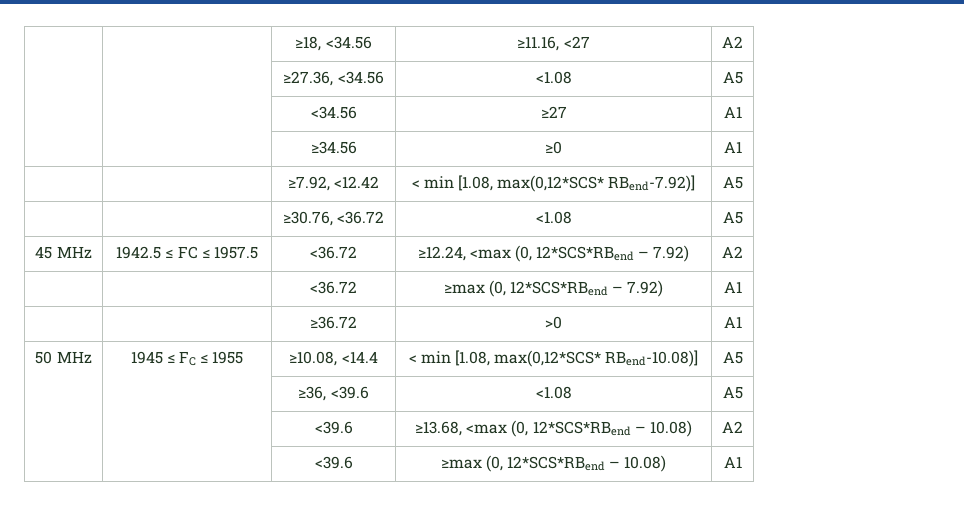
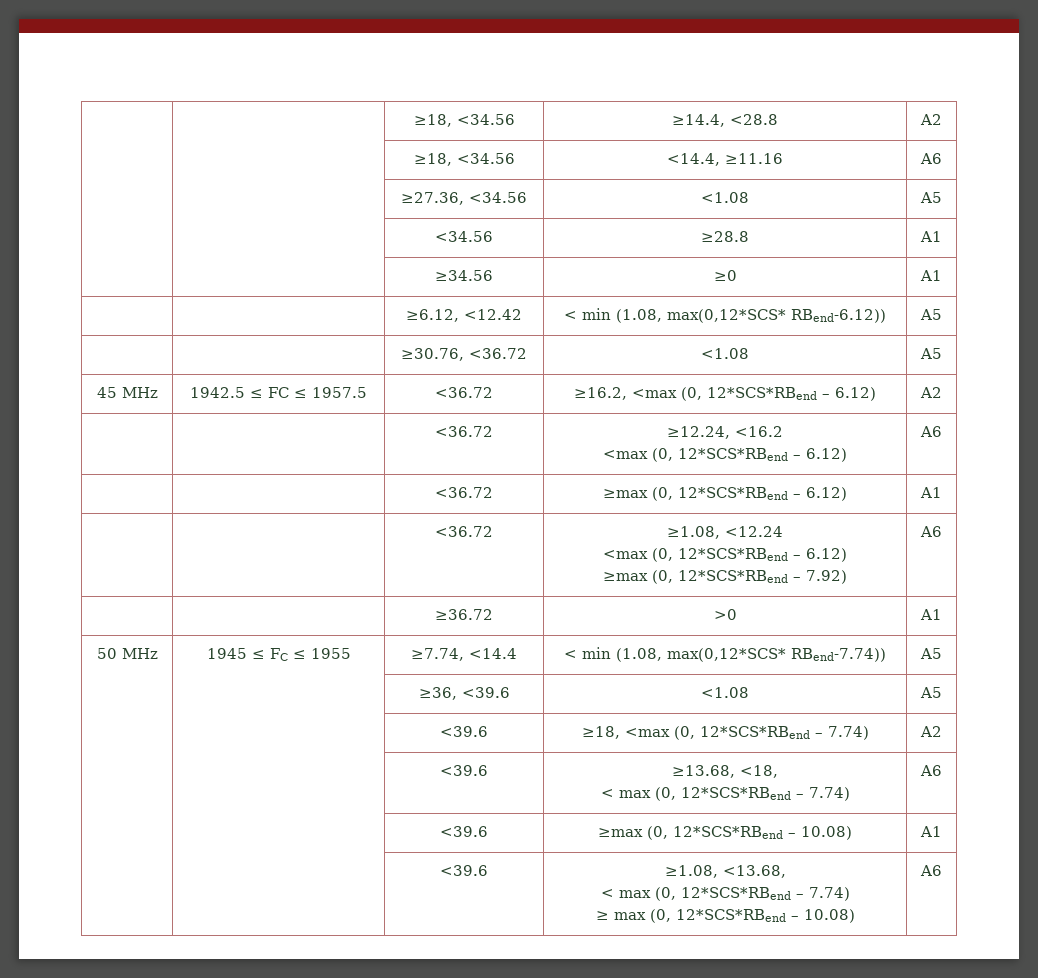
[295,36,372,51] [517,36,590,51] [722,36,743,48] | | ≥18, <34.56 | ≥11.16, <27 | A2 -> [413,114,515,127] [672,114,778,127] [920,114,942,125] [413,153,515,166] [667,153,783,166] [920,153,942,164] | | ≥18, <34.56 | ≥14.4, <28.8 | A2 // | | ≥18, <34.56 | <14.4, ≥11.16 | A6
[540,106,567,118] ≥27 -> [701,231,749,242] ≥28.8
[287,176,330,191] ≥7.92, -> [406,309,459,322] ≥6.12,
[458,175,696,192] [1.08, max(0,12*SCS* RBend-7.92)] -> [616,309,886,323] (1.08, max(0,12*SCS* RBend-6.12))
[417,245,690,262] [722,246,743,258] ≥12.24, <max (0, 12*SCS*RBend – 7.92) | A2 -> [574,387,876,401] [920,387,942,398] [435,426,493,437] [667,426,783,439] [603,448,847,462] [920,426,942,437] ≥16.2, <max (0, 12*SCS*RBend – 6.12) | A2 // | | <36.72 | ≥12.24, <16.2 // <max (0, 12*SCS*RBend – 6.12) | A6
[627,280,664,297] [723,281,742,293] 7.92) | A1 -> [806,487,847,501] [920,487,942,498] [435,526,493,537] [667,526,783,539] [603,548,847,562] [603,570,847,584] [920,526,942,537] 6.12) | A1 // | | <36.72 | ≥1.08, <12.24 // <max (0, 12*SCS*RBend – 6.12) // ≥max (0, 12*SCS*RBend – 7.92) | A6
[289,351,338,366] ≥10.08, -> [411,648,464,661] ≥7.74,
[455,350,699,367] [1.08, max(0,12*SCS* RBend-10.08)] -> [616,648,886,662] (1.08, max(0,12*SCS* RBend-7.74))
[415,420,692,437] [722,421,743,433] ≥13.68, <max (0, 12*SCS*RBend – 10.08) | A2 -> [581,726,869,740] [920,726,942,737] [440,765,488,776] [672,765,778,778] [600,787,850,801] [920,765,942,776] ≥18, <max (0, 12*SCS*RBend – 7.74) | A2 // | | <39.6 | ≥13.68, <18, // < max (0, 12*SCS*RBend – 7.74) | A6
(742, 462) none -> [440,865,488,876] [664,865,786,878] [600,887,850,901] [595,909,855,923] [920,865,942,876] // | | <39.6 | ≥1.08, <13.68, // < max (0, 12*SCS*RBend – 7.74) // ≥ max (0, 12*SCS*RBend – 10.08) | A6

